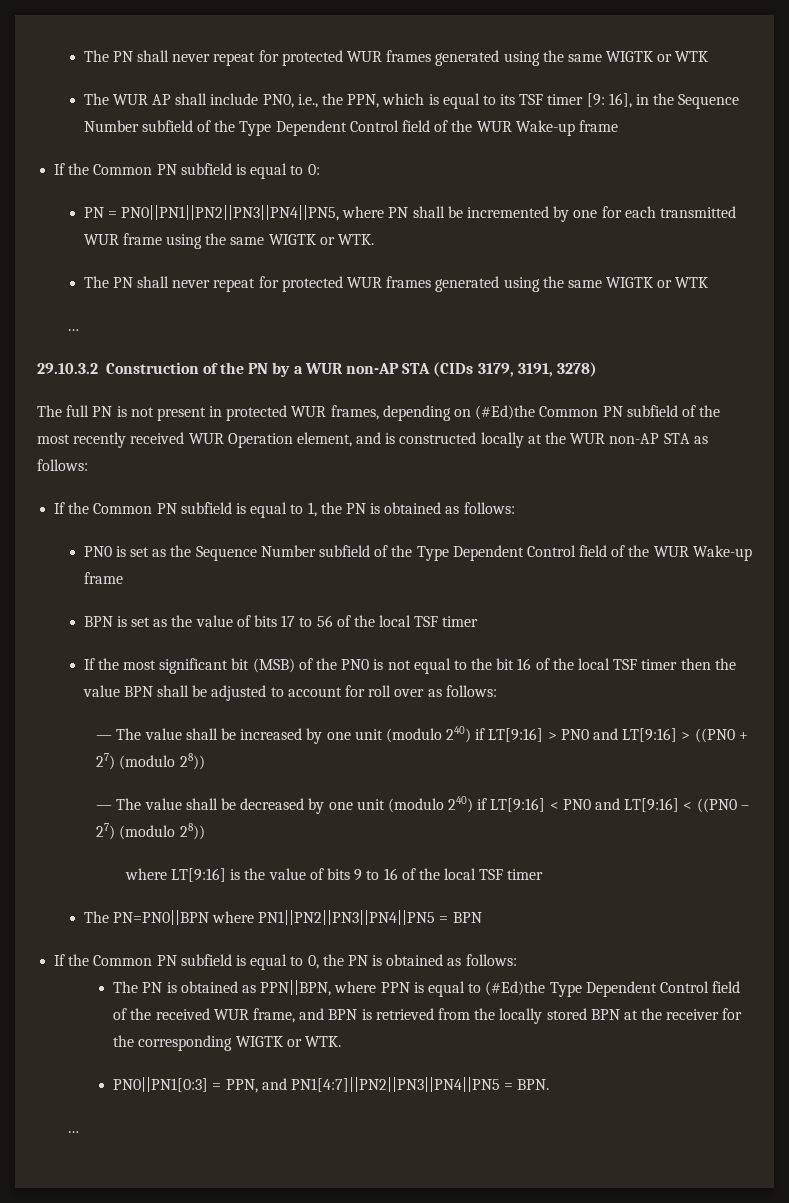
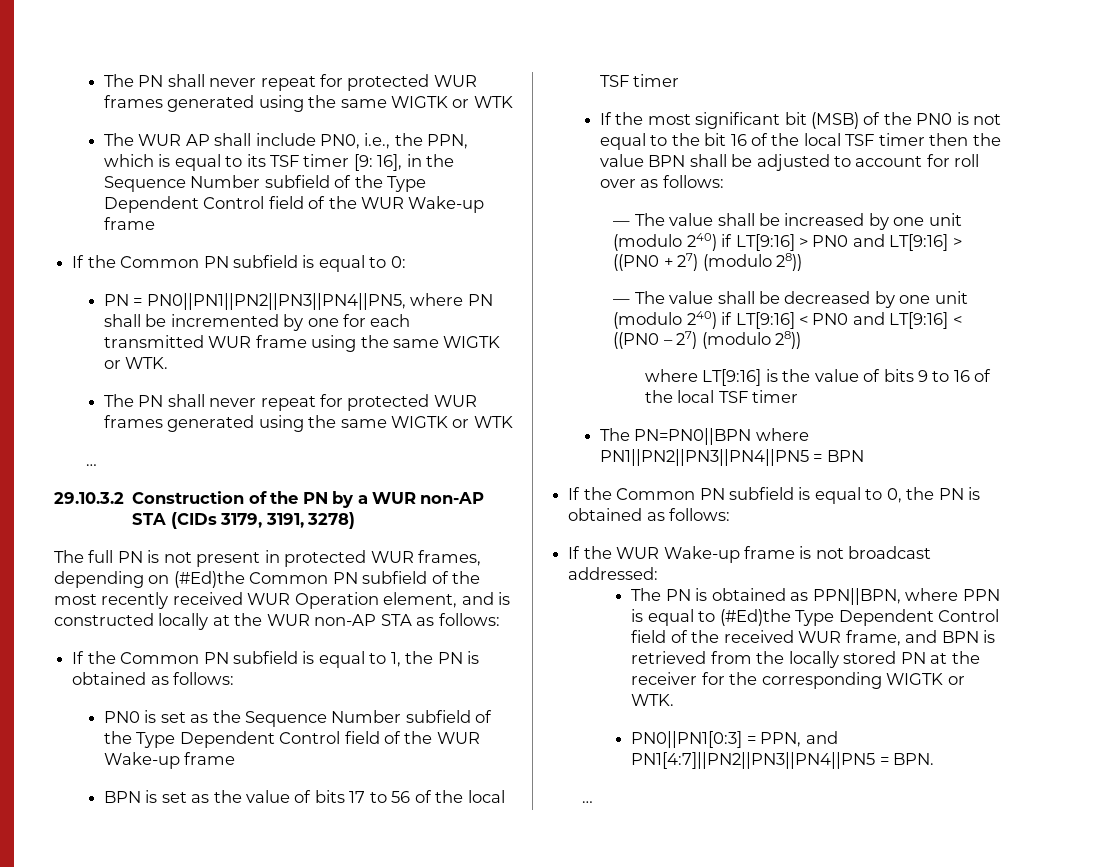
(517, 960) none -> [568,546,932,563] [568,567,659,580] // If the WUR Wake-up frame is not broadcast addressed:
[590,1009,620,1020] BPN -> [900,652,926,664] PN

